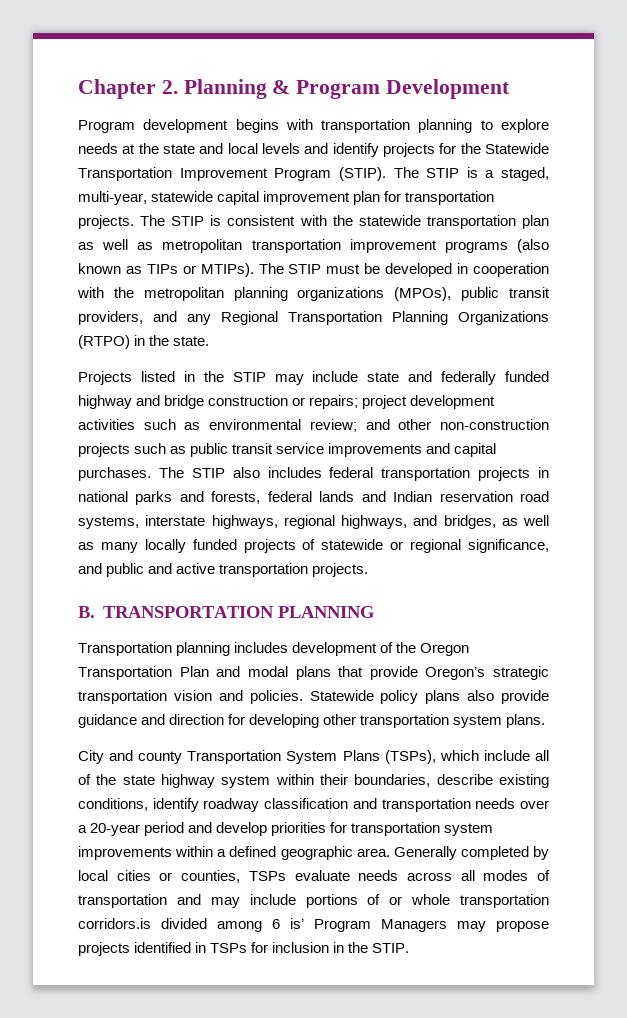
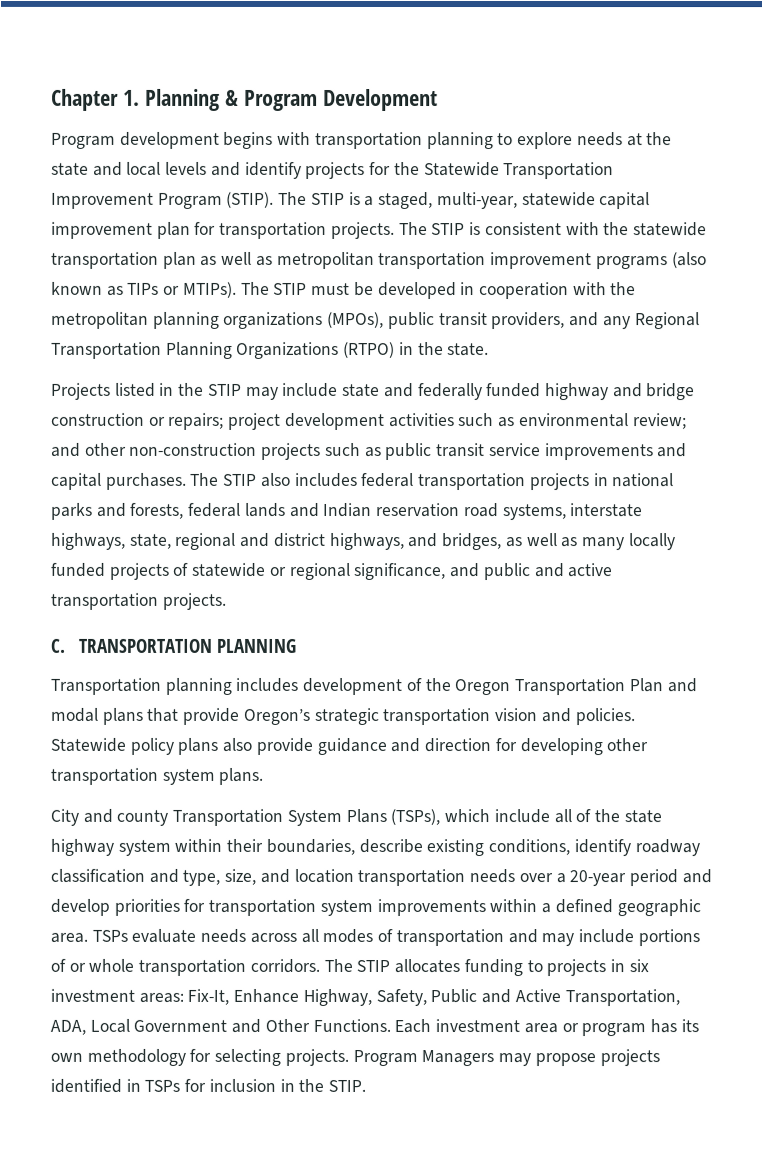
[161,80,178,94] 2. -> [122,89,140,106] 1.
[283,515,335,529] regional -> [129,532,326,550] state, regional and district
[78,606,95,618] B. -> [50,638,65,653] C.
(377, 803) none -> [182,868,354,886] type, size, and location
[393,846,549,860] [78,870,241,883] Generally completed by local cities or counties, -> (88, 937) none
[78,918,304,932] corridors.is divided among 6 is’ -> [249,958,649,977] [50,988,680,1007] [50,1018,699,1037] [50,1048,349,1066] corridors. The STIP allocates funding to projects in six investment areas: Fix-It, Enhance Highway, Safety, Public and Active Transportation, ADA, Local Government and Other Functions. Each investment area or program has its own methodology for selecting projects.

